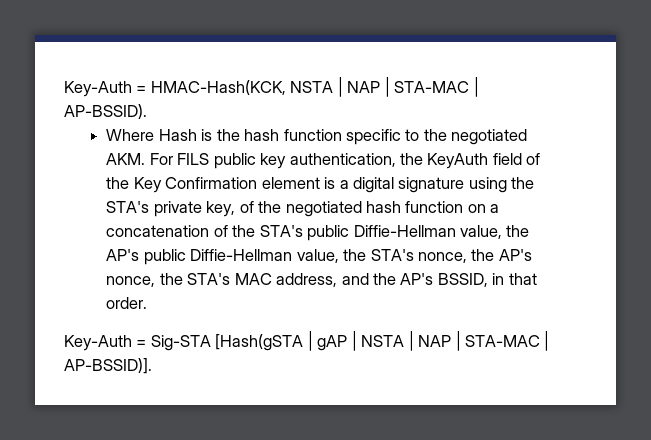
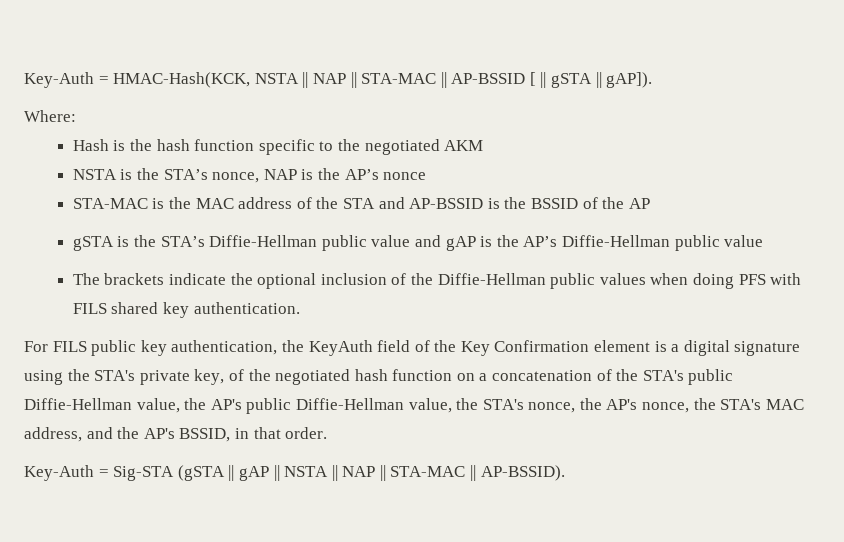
[337,77,479,97] [64,104,147,119] [106,129,155,141] | NAP | STA-MAC | AP-BSSID). // Where -> [302,72,653,88] [24,110,76,122] || NAP || STA-MAC || AP-BSSID [ || gSTA || gAP]). // Where: //
[106,153,146,165] AKM. -> [444,140,484,151] [72,168,427,183] [72,197,650,209] [72,235,764,251] [72,273,802,289] [72,302,300,318] AKM // NSTA is the STA’s nonce, NAP is the AP’s nonce // STA-MAC is the MAC address of the STA and AP-BSSID is the BSSID of the AP // gSTA is the STA’s Diffie-Hellman public value and gAP is the AP’s Diffie-Hellman public value // The brackets indicate the optional inclusion of the Diffie-Hellman public values when doing PFS with FILS shared key authentication. //
[215,331,550,351] [64,358,152,374] [Hash(gSTA | gAP | NSTA | NAP | STA-MAC | AP-BSSID)]. -> [177,465,565,481] (gSTA || gAP || NSTA || NAP || STA-MAC || AP-BSSID).

